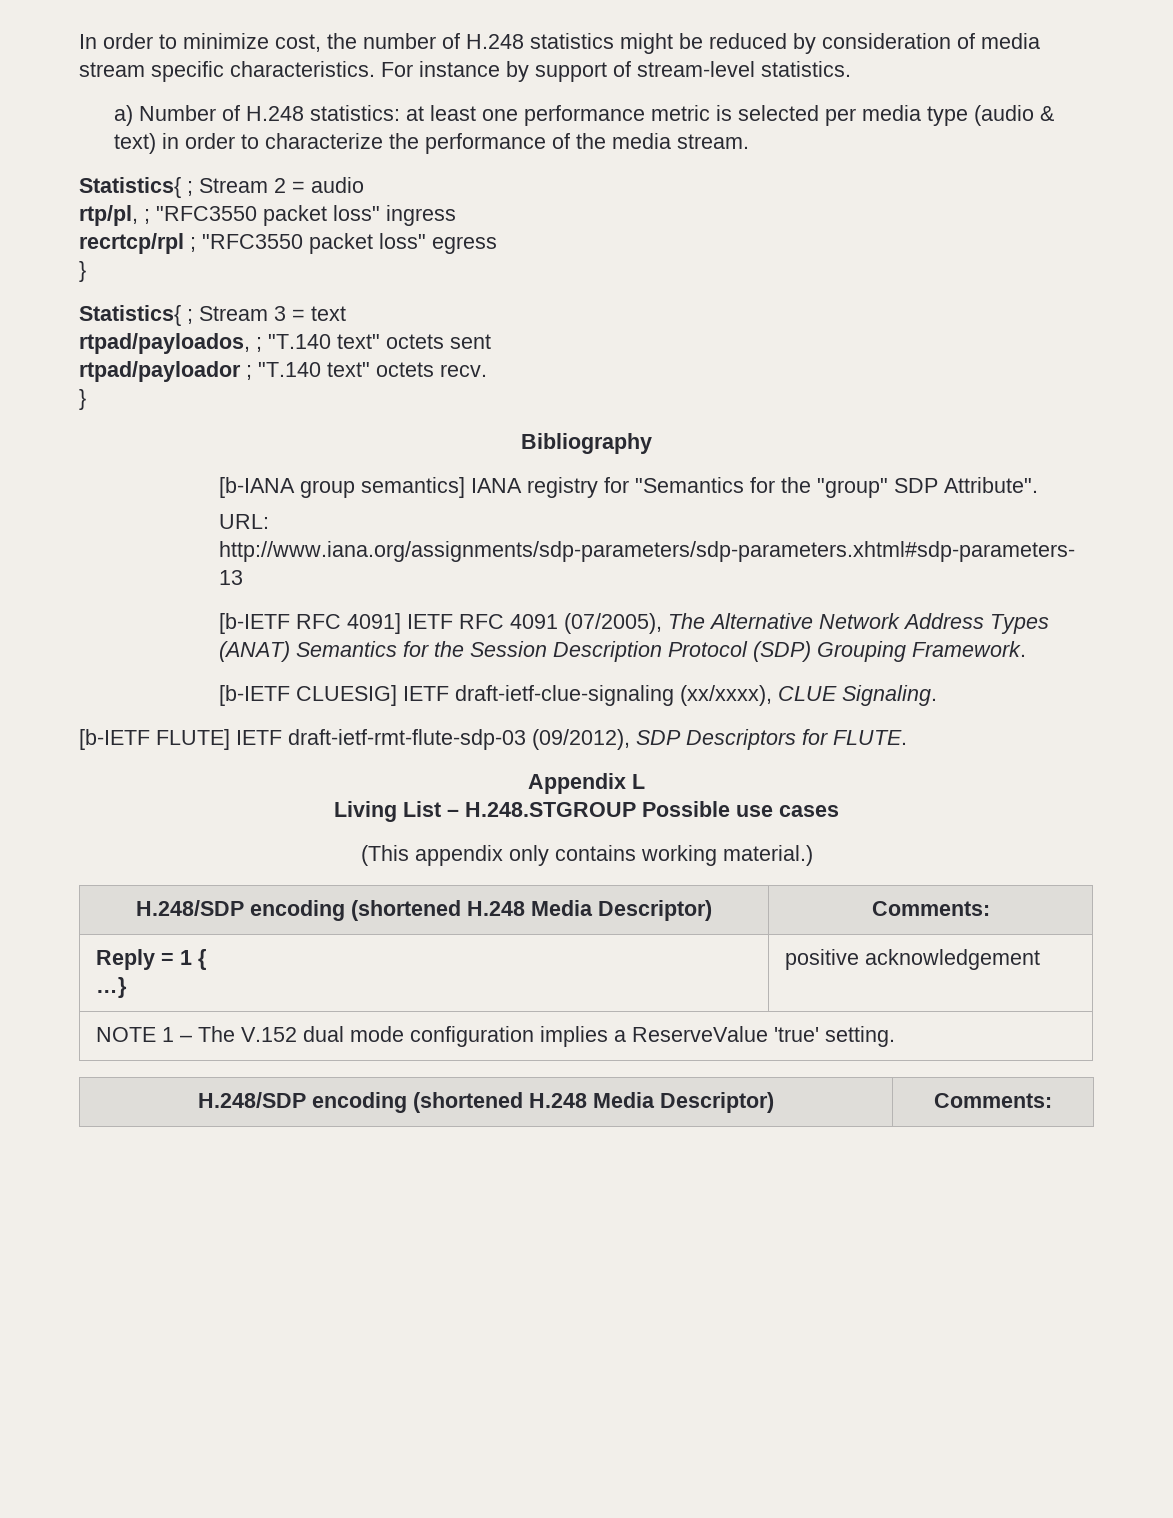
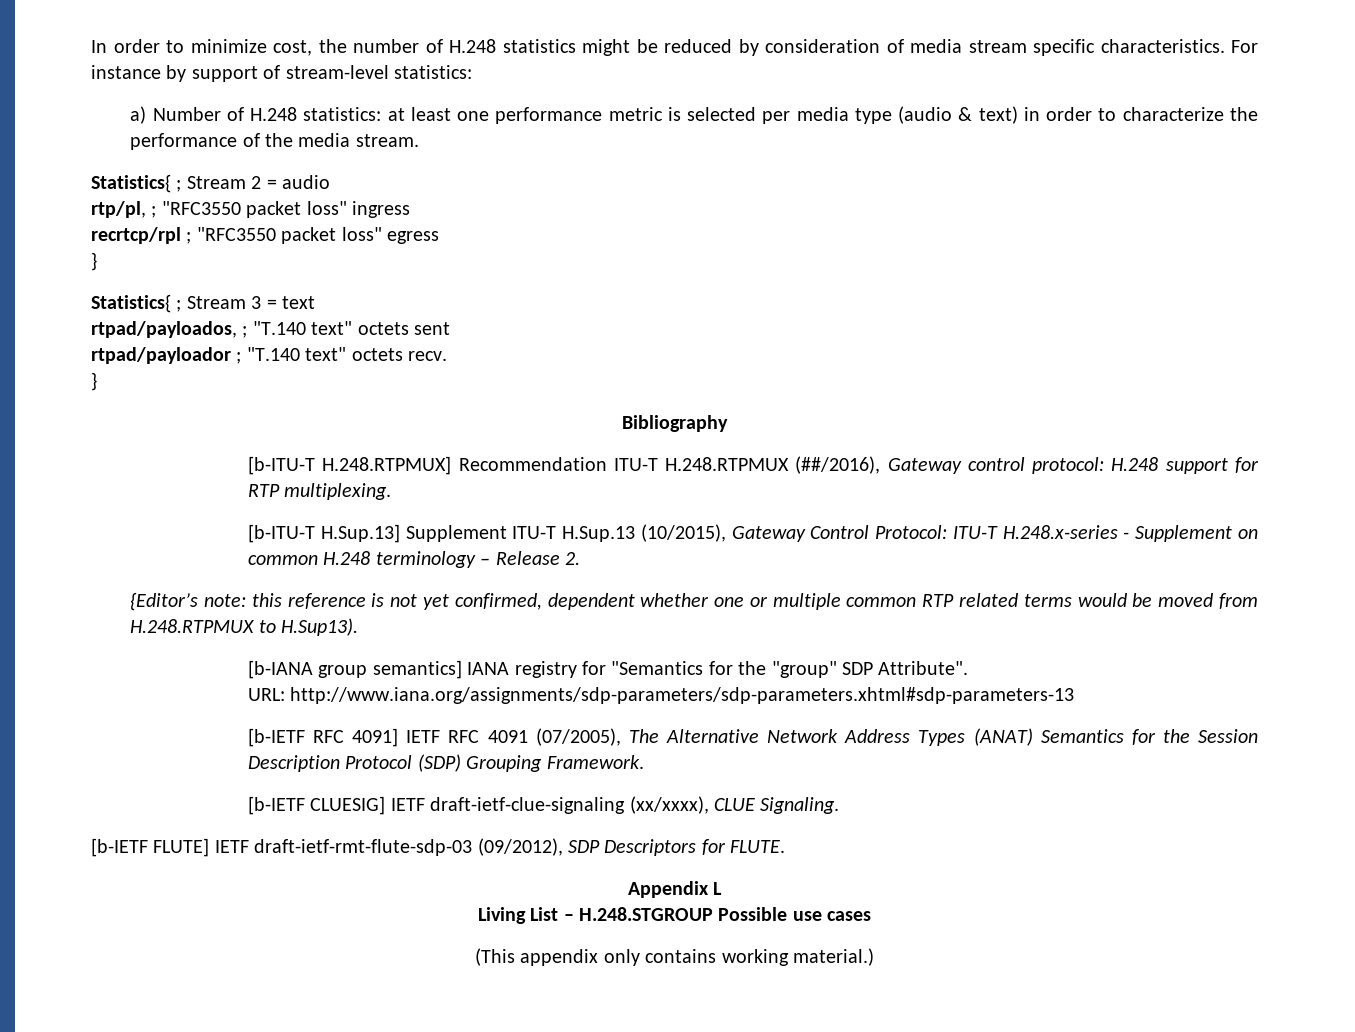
[761,61,851,77] statistics. -> [394,65,472,79] statistics:
(652, 443) none -> [247,456,1259,475] [247,483,392,500] [247,524,1258,543] [247,551,580,568] [130,592,1258,611] [130,618,359,636] // [b-ITU-T H.248.RTPMUX] Recommendation ITU-T H.248.RTPMUX (##/2016), Gateway control protocol: H.248 support for RTP multiplexing. // [b-ITU-T H.Sup.13] Supplement ITU-T H.Sup.13 (10/2015), Gateway Control Protocol: ITU-T H.248.x-series - Supplement on common H.248 terminology – Release 2. // {Editor’s note: this reference is not yet confirmed, dependent whether one or multiple common RTP related terms would be moved from H.248.RTPMUX to H.Sup13).
[136,900,712,921] [871,901,990,916] [95,949,206,970] [95,977,127,998] [784,949,1040,970] [95,1026,895,1047] [198,1092,775,1113] [934,1093,1052,1108] // H.248/SDP encoding (shortened H.248 Media Descriptor) | Comments: // Reply = 1 { // …} | positive acknowledgement // NOTE 1 – The V.152 dual mode configuration implies a ReserveValue 'true' setting. // H.248/SDP encoding (shortened H.248 Media Descriptor) | Comments: -> (874, 957) none

